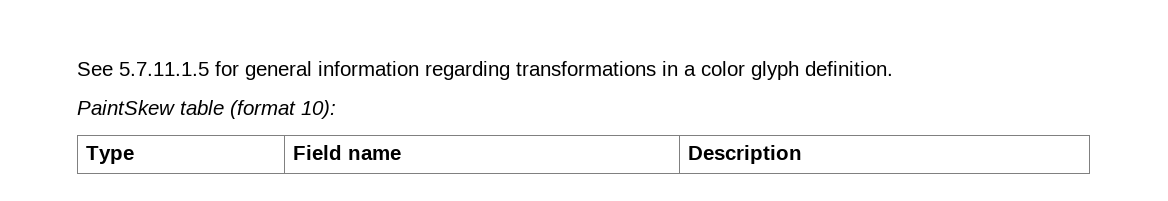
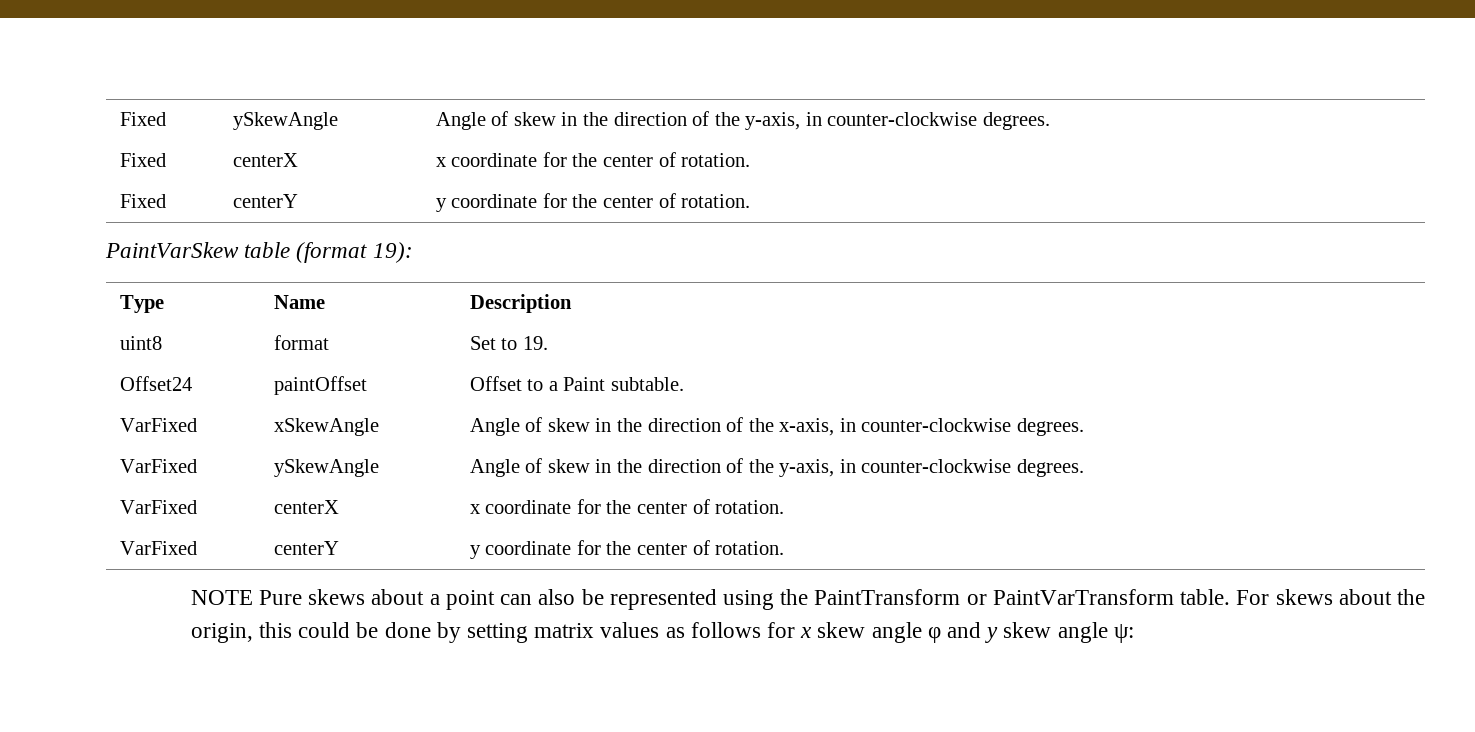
[77,61,893,80] [77,100,175,115] See 5.7.11.1.5 for general information regarding transformations in a color glyph definition. // PaintSkew -> [119,112,166,126] [232,112,338,130] [435,111,1050,130] [119,153,166,167] [232,153,298,167] [435,152,751,167] [119,194,166,208] [232,194,298,208] [435,193,751,212] [105,242,239,258] Fixed | ySkewAngle | Angle of skew in the direction of the y-axis, in counter-clockwise degrees. // Fixed | centerX | x coordinate for the center of rotation. // Fixed | centerY | y coordinate for the center of rotation. // PaintVarSkew
[301,100,336,119] 10): -> [372,242,413,263] 19):
[293,145,402,160] Field name -> [273,295,325,309] Name
(803, 154) none -> [119,336,162,350] [273,335,329,350] [469,336,548,350] [119,376,192,391] [273,376,367,395] [469,376,684,391] [119,418,197,432] [273,418,379,436] [469,417,1084,436] [119,459,197,473] [273,459,379,477] [469,458,1084,477] [119,500,197,514] [273,500,339,514] [469,499,785,514] [119,541,197,555] [273,541,339,555] [469,540,785,559] [190,589,1425,610] [190,622,1134,643] // uint8 | format | Set to 19. // Offset24 | paintOffset | Offset to a Paint subtable. // VarFixed | xSkewAngle | Angle of skew in the direction of the x-axis, in counter-clockwise degrees. // VarFixed | ySkewAngle | Angle of skew in the direction of the y-axis, in counter-clockwise degrees. // VarFixed | centerX | x coordinate for the center of rotation. // VarFixed | centerY | y coordinate for the center of rotation. // NOTE Pure skews about a point can also be represented using the PaintTransform or PaintVarTransform table. For skews about the origin, this could be done by setting matrix values as follows for x skew angle φ and y skew angle ψ:

